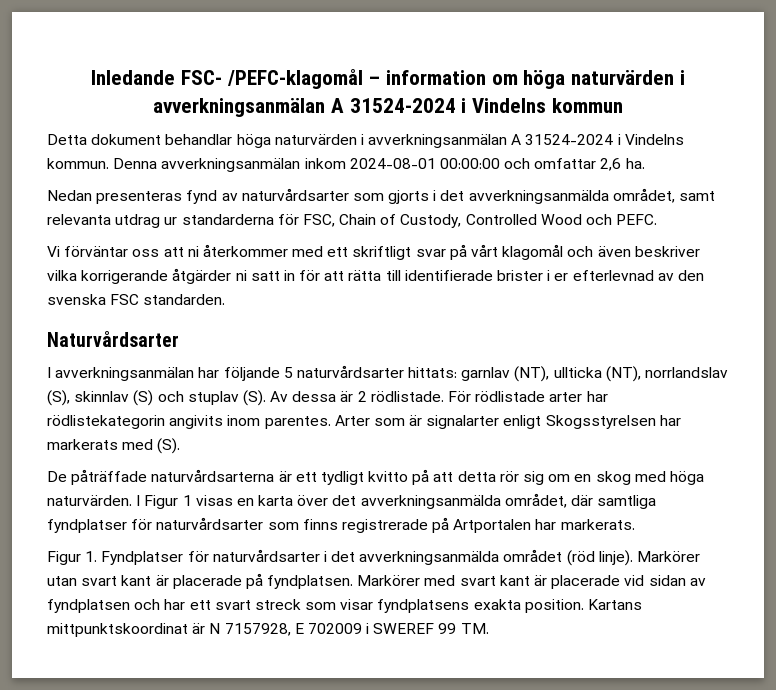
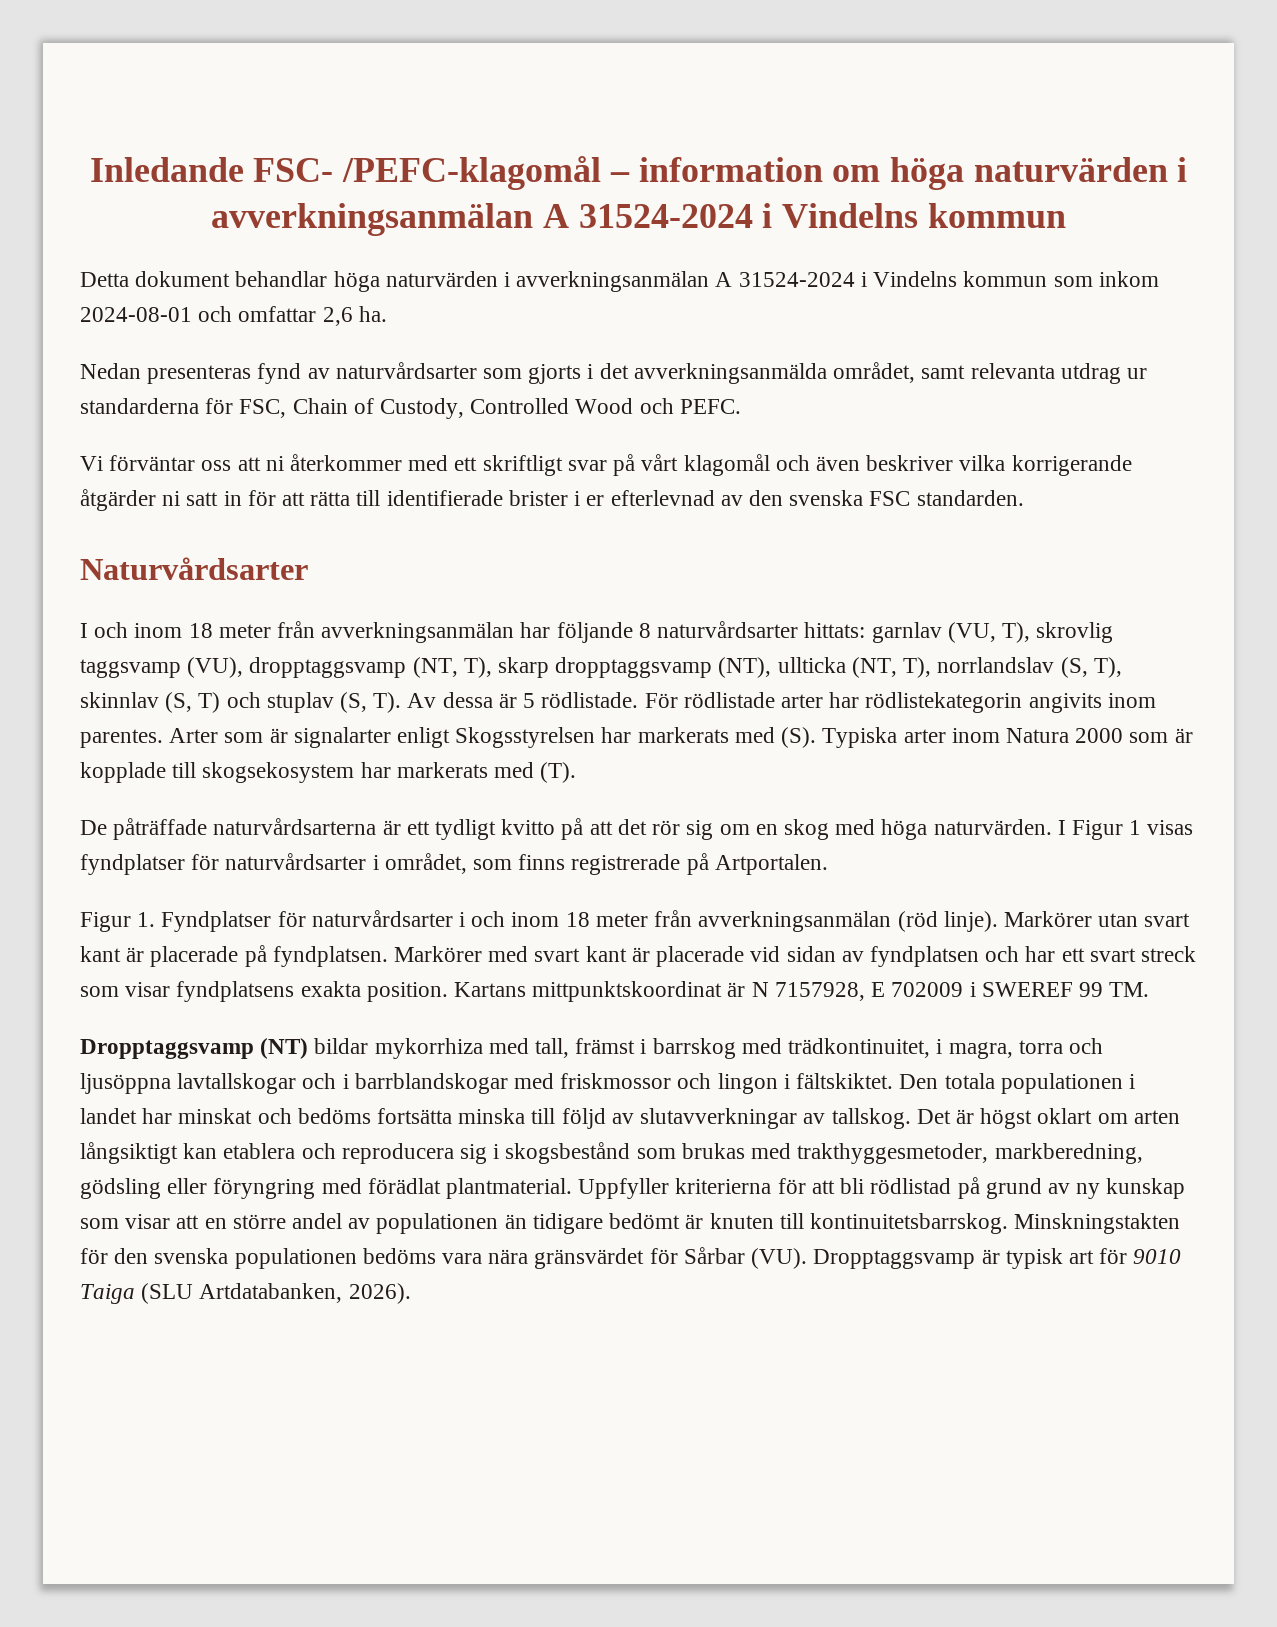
[47,158,301,172] kommun. Denna avverkningsanmälan -> [963,271,1093,287] kommun som
[439,158,500,169] 00:00:00 -> (192, 314) none
(51, 372) none -> [94,621,316,638] och inom 18 meter från
[283,367,293,378] 5 -> [638,623,651,638] 8
[514,366,729,382] [47,390,266,406] (NT), ullticka (NT), norrlandslav (S), skinnlav (S) och stuplav (S). -> [947,622,1114,643] [80,657,1122,678] [80,692,402,713] (VU, T), skrovlig taggsvamp (VU), dropptaggsvamp (NT, T), skarp dropptaggsvamp (NT), ullticka (NT, T), norrlandslav (S, T), skinnlav (S, T) och stuplav (S, T).
[357,391,367,402] 2 -> [523,693,536,708] 5
(181, 446) none -> [822,727,1193,748] [80,762,577,783] Typiska arter inom Natura 2000 som är kopplade till skogsekosystem har markerats med (T).
[457,471,496,482] detta -> [617,819,647,835] det
[236,493,657,509] en karta över det avverkningsanmälda området, där samtliga -> (1194, 827) none
(264, 523) none -> [372,853,467,874] i området,
[453,519,635,533] Artportalen har markerats. -> [714,854,828,875] Artportalen.
[331,549,563,565] det avverkningsanmälda området -> [471,910,892,932] och inom 18 meter från avverkningsanmälan
(489, 628) none -> [80,1038,1103,1059] [80,1073,1135,1094] [80,1108,1180,1129] [80,1142,1143,1164] [80,1177,1186,1199] [80,1213,1181,1234] [80,1247,1182,1269] [80,1283,411,1304] // Dropptaggsvamp (NT) bildar mykorrhiza med tall, främst i barrskog med trädkontinuitet, i magra, torra och ljusöppna lavtallskogar och i barrblandskogar med friskmossor och lingon i fältskiktet. Den totala populationen i landet har minskat och bedöms fortsätta minska till följd av slutavverkningar av tallskog. Det är högst oklart om arten långsiktigt kan etablera och reproducera sig i skogsbestånd som brukas med trakthyggesmetoder, markberedning, gödsling eller föryngring med förädlat plantmaterial. Uppfyller kriterierna för att bli rödlistad på grund av ny kunskap som visar att en större andel av populationen än tidigare bedömt är knuten till kontinuitetsbarrskog. Minskningstakten för den svenska populationen bedöms vara nära gränsvärdet för Sårbar (VU). Dropptaggsvamp är typisk art för 9010 Taiga (SLU Artdatabanken, 2026).

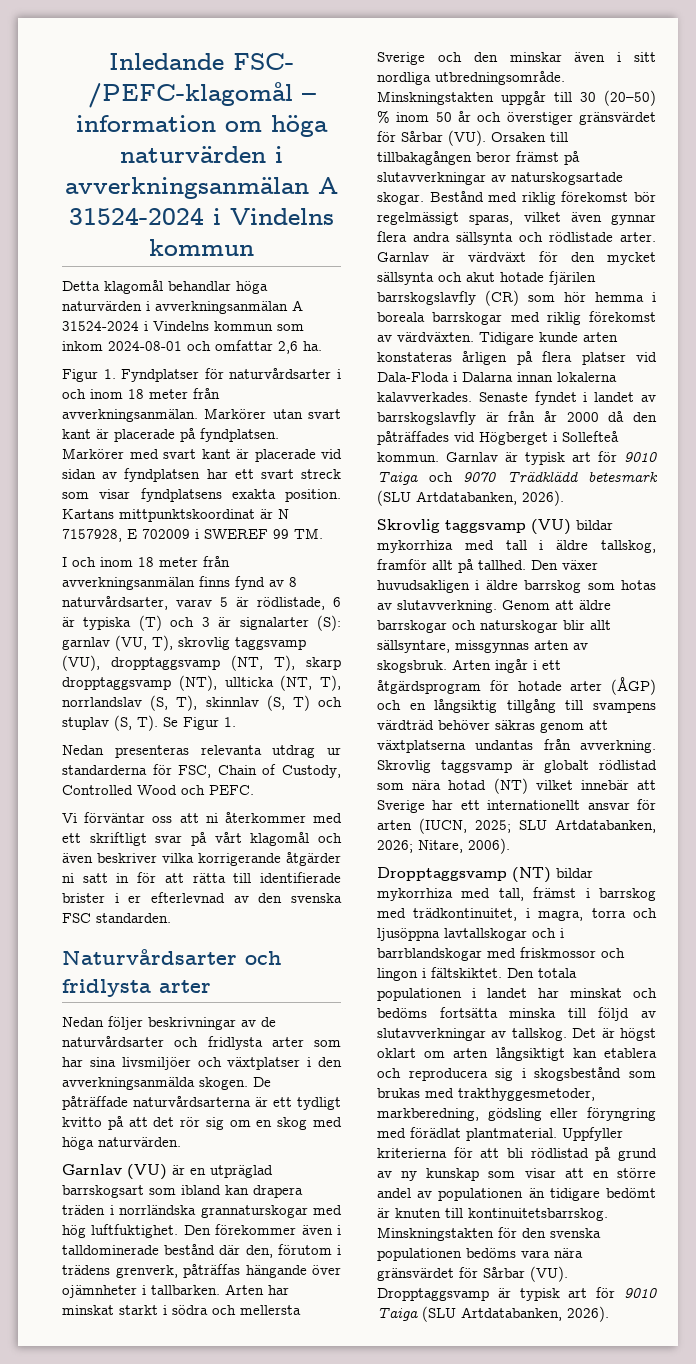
[135,271,231,287] dokument -> [104,280,163,294] klagomål
[80,362,966,384] Nedan presenteras fynd av naturvårdsarter som gjorts i det avverkningsanmälda området, samt -> [62,368,341,382] [62,388,220,399] [62,408,341,422] [62,428,279,442] [62,448,342,462] [62,468,341,482] [62,488,341,502] [62,509,289,522] [62,528,323,542] [62,556,230,567] [62,576,297,590] [62,596,341,610] [62,615,341,631] [62,635,306,651] [62,655,341,671] [62,675,341,691] [62,695,342,711] [62,715,236,731] [62,745,189,758] Figur 1. Fyndplatser för naturvårdsarter i och inom 18 meter från avverkningsanmälan. Markörer utan svart kant är placerade på fyndplatsen. Markörer med svart kant är placerade vid sidan av fyndplatsen har ett svart streck som visar fyndplatsens exakta position. Kartans mittpunktskoordinat är N 7157928, E 702009 i SWEREF 99 TM. // I och inom 18 meter från avverkningsanmälan finns fynd av 8 naturvårdsarter, varav 5 är rödlistade, 6 är typiska (T) och 3 är signalarter (S): garnlav (VU, T), skrovlig taggsvamp (VU), dropptaggsvamp (NT, T), skarp dropptaggsvamp (NT), ullticka (NT, T), norrlandslav (S, T), skinnlav (S, T) och stuplav (S, T). Se Figur 1. // Nedan presenteras
[80,621,1114,643] [80,657,1122,678] [80,692,1156,713] [80,727,1193,748] [80,762,577,783] // I och inom 18 meter från avverkningsanmälan har följande 8 naturvårdsarter hittats: garnlav (VU, T), skrovlig taggsvamp (VU), dropptaggsvamp (NT, T), skarp dropptaggsvamp (NT), ullticka (NT, T), norrlandslav (S, T), skinnlav (S, T) och stuplav (S, T). Av dessa är 5 rödlistade. För rödlistade arter har rödlistekategorin angivits inom parentes. Arter som är signalarter enligt Skogsstyrelsen har markerats med (S). Typiska arter inom Natura 2000 som är kopplade till skogsekosystem har markerats med (T). // -> [245,951,282,965] [62,979,211,997] [62,1016,276,1030] [62,1036,341,1050] [62,1057,342,1070] [62,1077,248,1090] och fridlysta arter // Nedan följer beskrivningar av de naturvårdsarter och fridlysta arter som har sina livsmiljöer och växtplatser i den avverkningsanmälda skogen.
[1057,820,1194,840] [80,853,828,875] [80,910,1191,932] [80,945,1196,967] [80,981,1150,1002] I Figur 1 visas fyndplatser för naturvårdsarter i området, som finns registrerade på Artportalen. // Figur 1. Fyndplatser för naturvårdsarter i och inom 18 meter från avverkningsanmälan (röd linje). Markörer utan svart kant är placerade på fyndplatsen. Markörer med svart kant är placerade vid sidan av fyndplatsen och har ett svart streck som visar fyndplatsens exakta position. Kartans mittpunktskoordinat är N 7157928, E 702009 i SWEREF 99 TM. -> [62,1164,273,1180] [62,1185,303,1198] [62,1205,342,1218] [62,1224,341,1238] [62,1244,341,1258] [62,1264,341,1278] [62,1284,289,1298] [62,1305,301,1315] [377,52,656,65] [377,71,565,85] [377,90,656,106] [377,110,656,125] [377,130,568,146] [377,151,580,165] [377,172,623,185] [377,191,656,205] [377,212,656,225] [377,231,656,245] [377,251,656,265] [377,271,596,285] [377,290,656,306] [377,311,656,325] [377,332,618,345] [377,351,657,365] [377,372,617,382] [377,391,656,405] [377,411,657,425] [377,431,619,445] [377,451,657,465] [377,471,658,485] [377,490,564,506] [377,519,613,535] [377,540,656,553] [377,559,598,573] [377,580,656,593] [377,600,611,613] [377,620,611,633] [377,640,588,653] [377,659,561,673] [377,677,656,695] [377,699,656,713] [377,720,608,733] [377,739,656,753] [377,760,657,773] [377,778,656,794] [377,799,656,813] [377,818,656,834] [377,838,510,854] // Garnlav (VU) är en utpräglad barrskogsart som ibland kan drapera träden i norrländska grannaturskogar med hög luftfuktighet. Den förekommer även i talldominerade bestånd där den, förutom i trädens grenverk, påträffas hängande över ojämnheter i tallbarken. Arten har minskat starkt i södra och mellersta Sverige och den minskar även i sitt nordliga utbredningsområde. Minskningstakten uppgår till 30 (20–50) % inom 50 år och överstiger gränsvärdet för Sårbar (VU). Orsaken till tillbakagången beror främst på slutavverkningar av naturskogsartade skogar. Bestånd med riklig förekomst bör regelmässigt sparas, vilket även gynnar flera andra sällsynta och rödlistade arter. Garnlav är värdväxt för den mycket sällsynta och akut hotade fjärilen barrskogslavfly (CR) som hör hemma i boreala barrskogar med riklig förekomst av värdväxten. Tidigare kunde arten konstateras årligen på flera platser vid Dala-Floda i Dalarna innan lokalerna kalavverkades. Senaste fyndet i landet av barrskogslavfly är från år 2000 då den påträffades vid Högberget i Sollefteå kommun. Garnlav är typisk art för 9010 Taiga och 9070 Trädklädd betesmark (SLU Artdatabanken, 2026). // Skrovlig taggsvamp (VU) bildar mykorrhiza med tall i äldre tallskog, framför allt på tallhed. Den växer huvudsakligen i äldre barrskog som hotas av slutavverkning. Genom att äldre barrskogar och naturskogar blir allt sällsyntare, missgynnas arten av skogsbruk. Arten ingår i ett åtgärdsprogram för hotade arter (ÅGP) och en långsiktig tillgång till svampens värdträd behöver säkras genom att växtplatserna undantas från avverkning. Skrovlig taggsvamp är globalt rödlistad som nära hotad (NT) vilket innebär att Sverige har ett internationellt ansvar för arten (IUCN, 2025; SLU Artdatabanken, 2026; Nitare, 2006).

